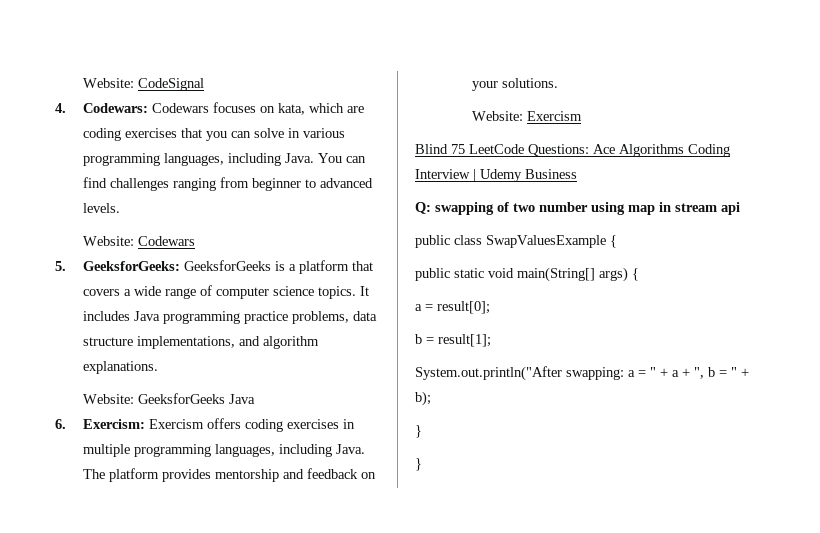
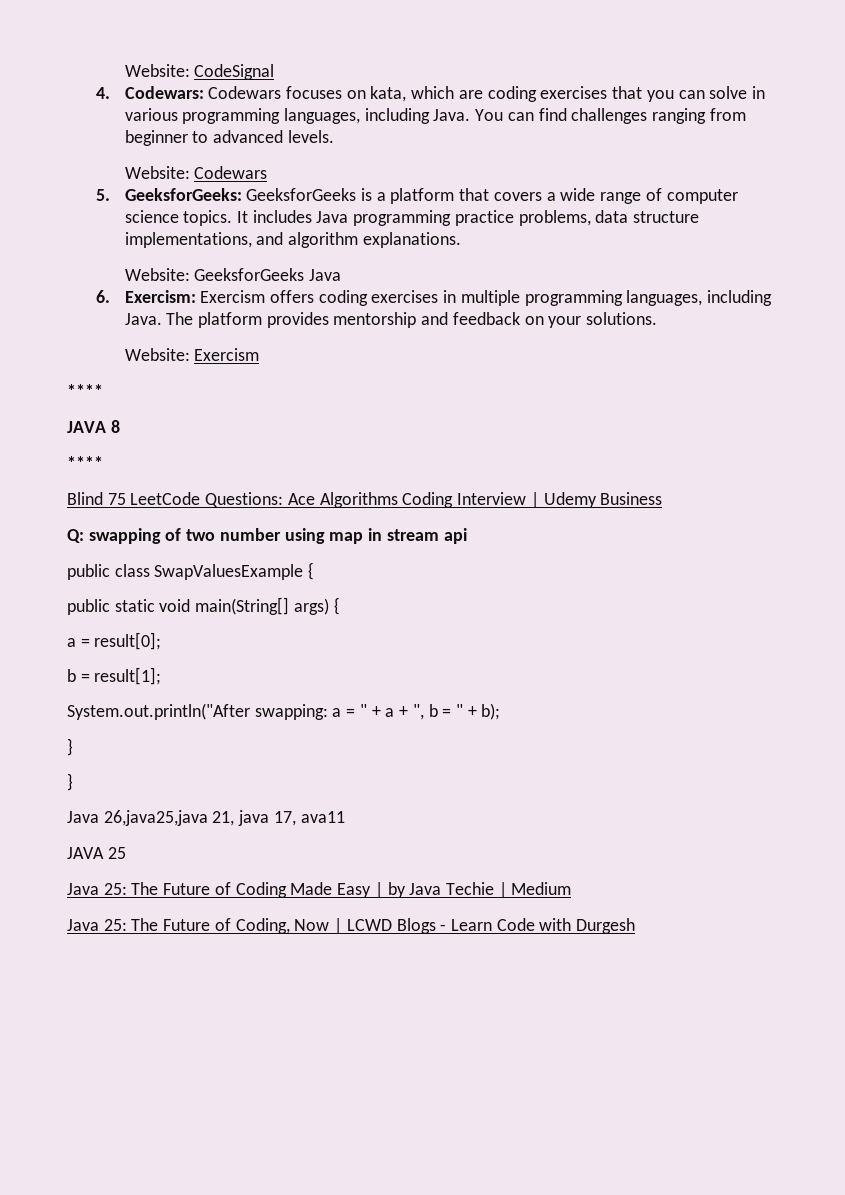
(583, 116) none -> [67,384,103,397] [67,420,120,433] [67,456,103,469] // **** // JAVA 8 // ****
(422, 464) none -> [67,810,345,826] [67,847,126,859] [67,882,572,898] [67,918,636,934] // Java 26,java25,java 21, java 17, ava11 // JAVA 25 // Java 25: The Future of Coding Made Easy | by Java Techie | Medium // Java 25: The Future of Coding, Now | LCWD Blogs - Learn Code with Durgesh

